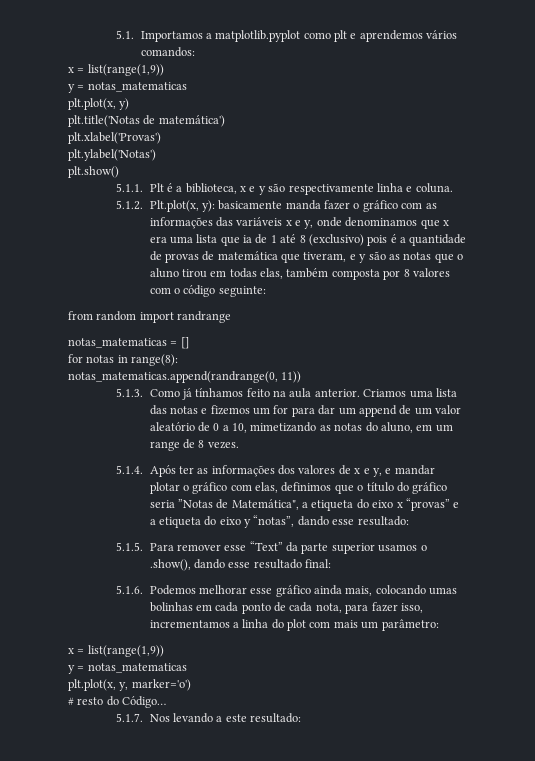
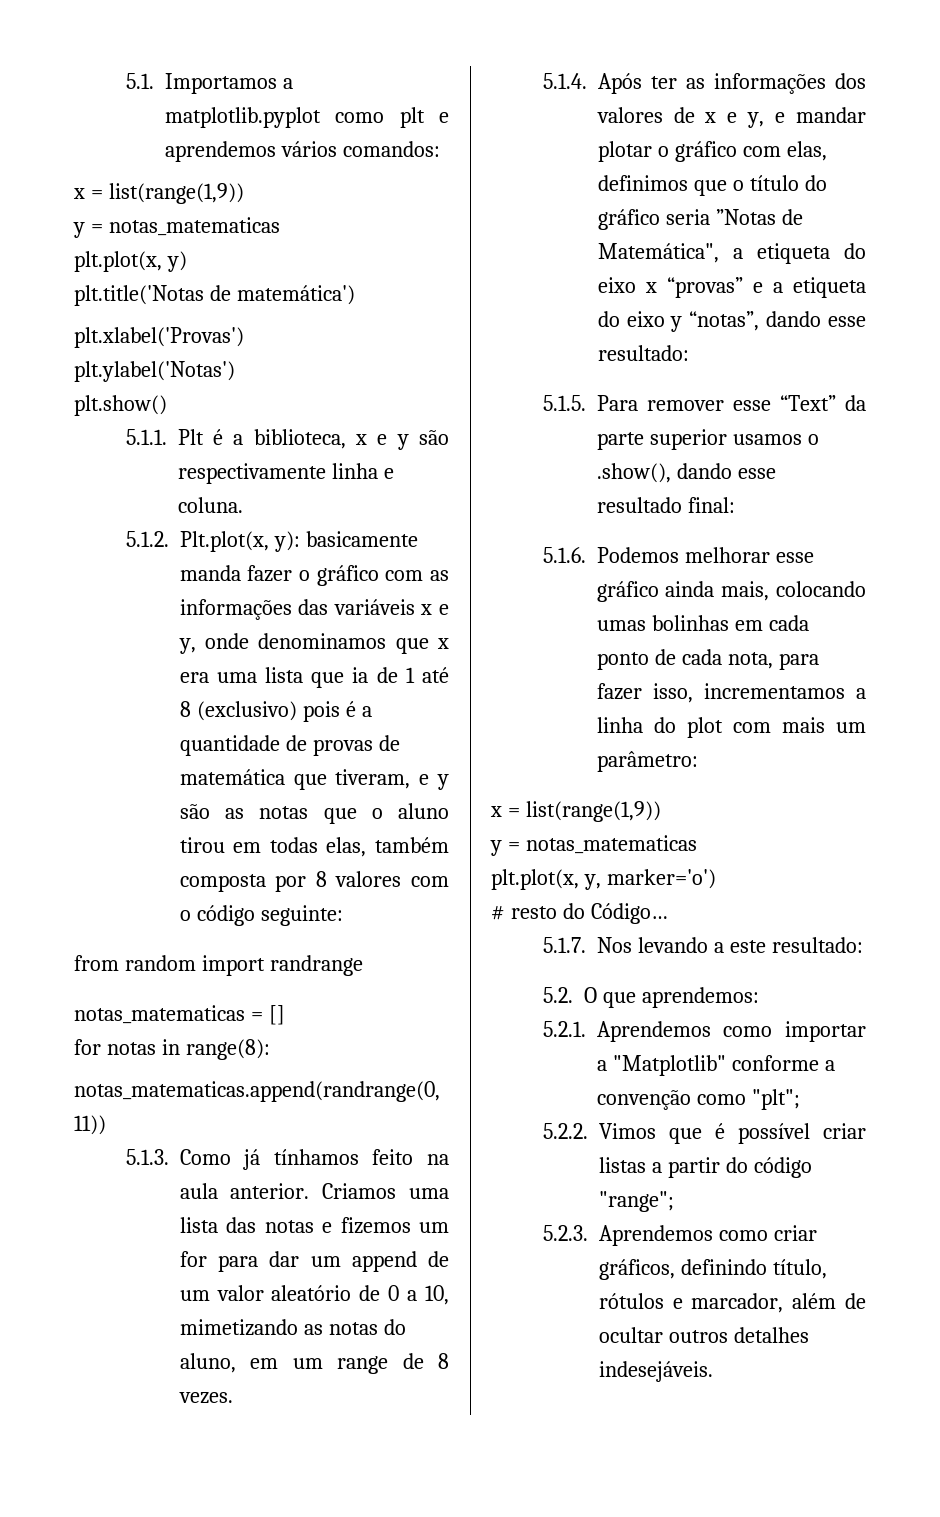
(302, 718) none -> [542,987,759,1008] [542,1021,866,1042] [596,1055,835,1076] [596,1089,800,1110] [542,1123,866,1144] [598,1157,812,1178] [598,1191,674,1212] [542,1225,817,1246] [598,1259,827,1280] [598,1293,866,1313] [598,1327,809,1343] [598,1361,713,1382] // 5.2. O que aprendemos: // 5.2.1. Aprendemos como importar a "Matplotlib" conforme a convenção como "plt"; // 5.2.2. Vimos que é possível criar listas a partir do código "range"; // 5.2.3. Aprendemos como criar gráficos, definindo título, rótulos e marcador, além de ocultar outros detalhes indesejáveis.

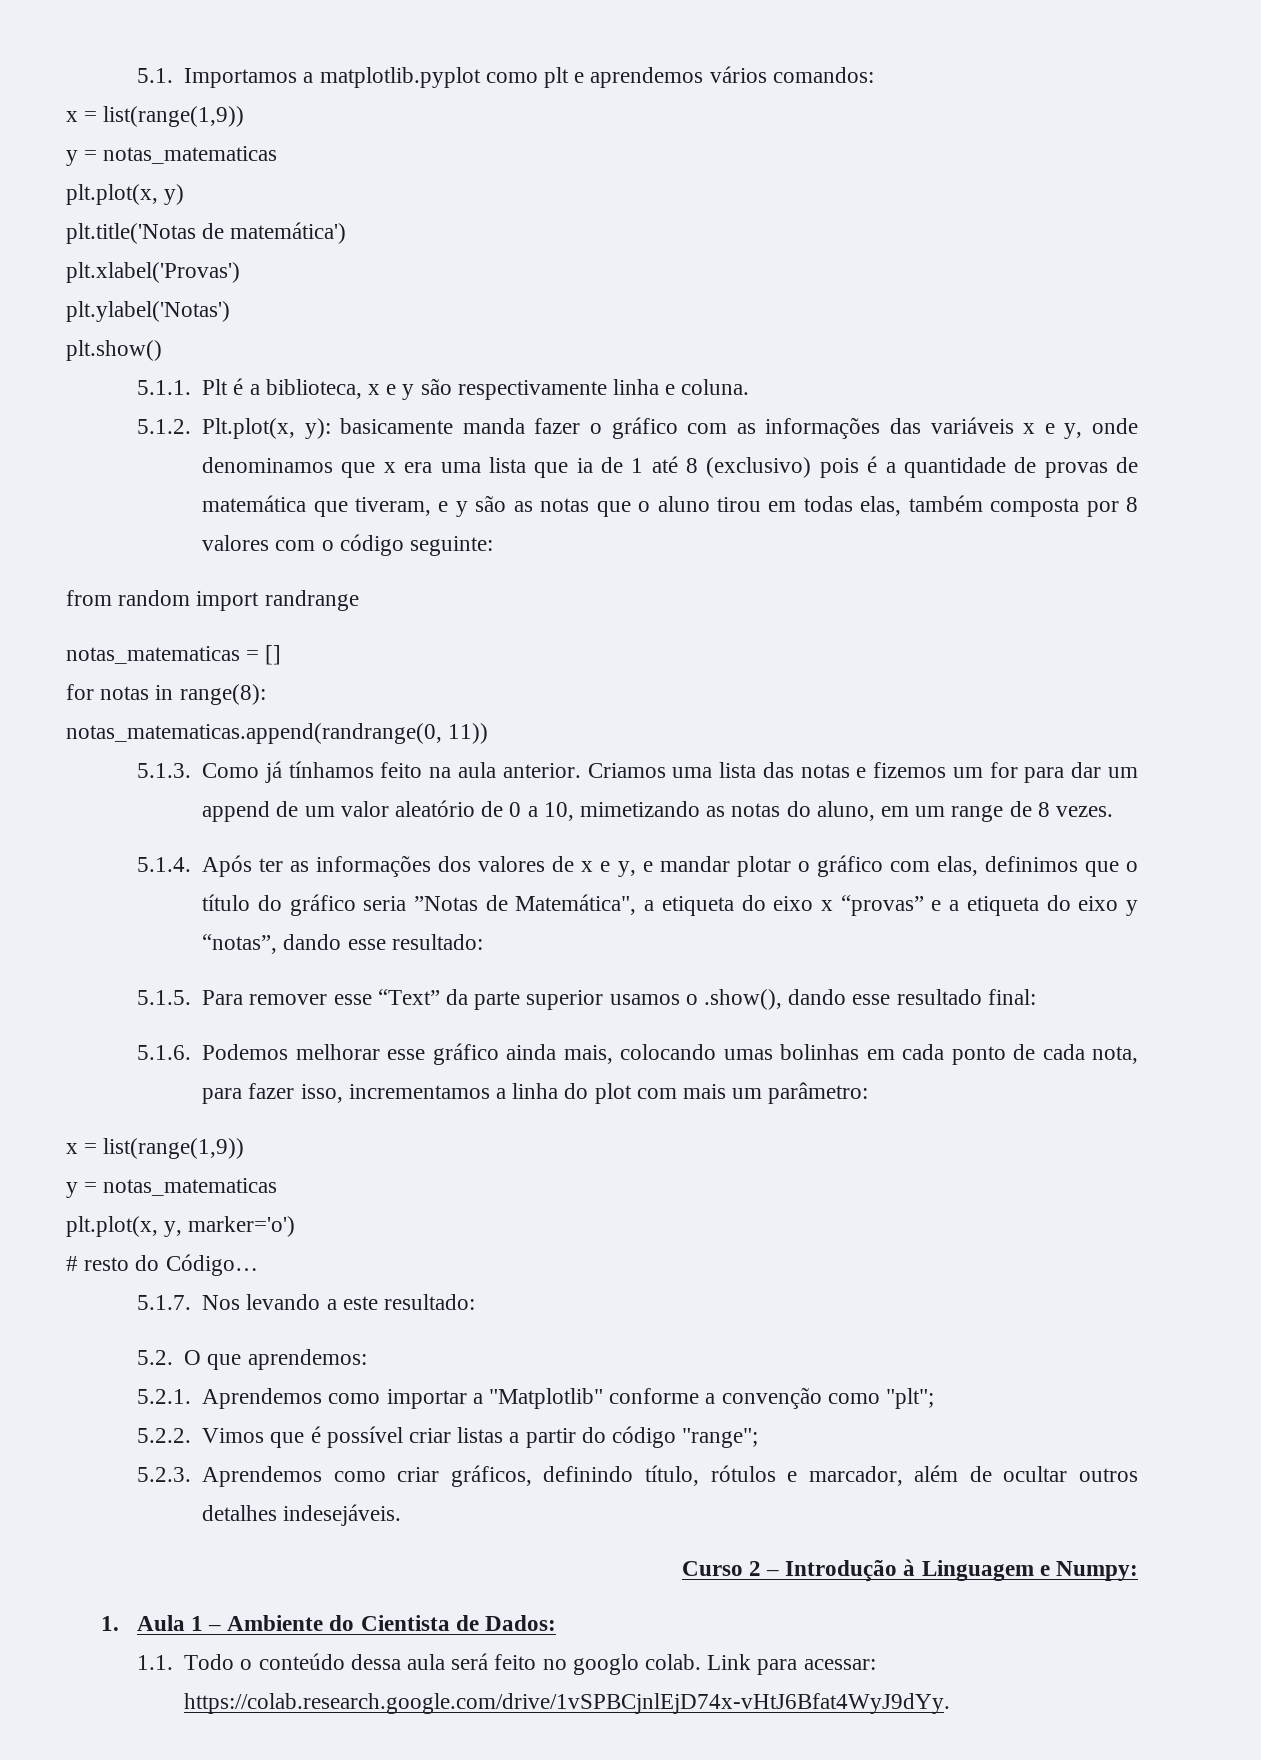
(713, 1371) none -> [681,1559,1139,1582] [101,1615,557,1631] [136,1653,876,1675] [184,1693,951,1714] // Curso 2 – Introdução à Linguagem e Numpy: // 1. Aula 1 – Ambiente do Cientista de Dados: // 1.1. Todo o conteúdo dessa aula será feito no googlo colab. Link para acessar: https://colab.research.google.com/drive/1vSPBCjnlEjD74x-vHtJ6Bfat4WyJ9dYy.

